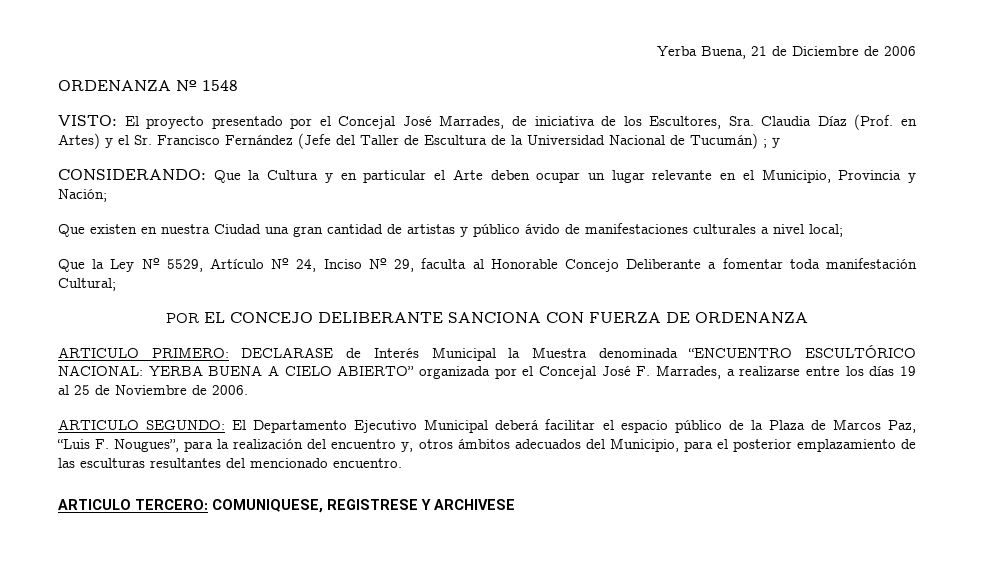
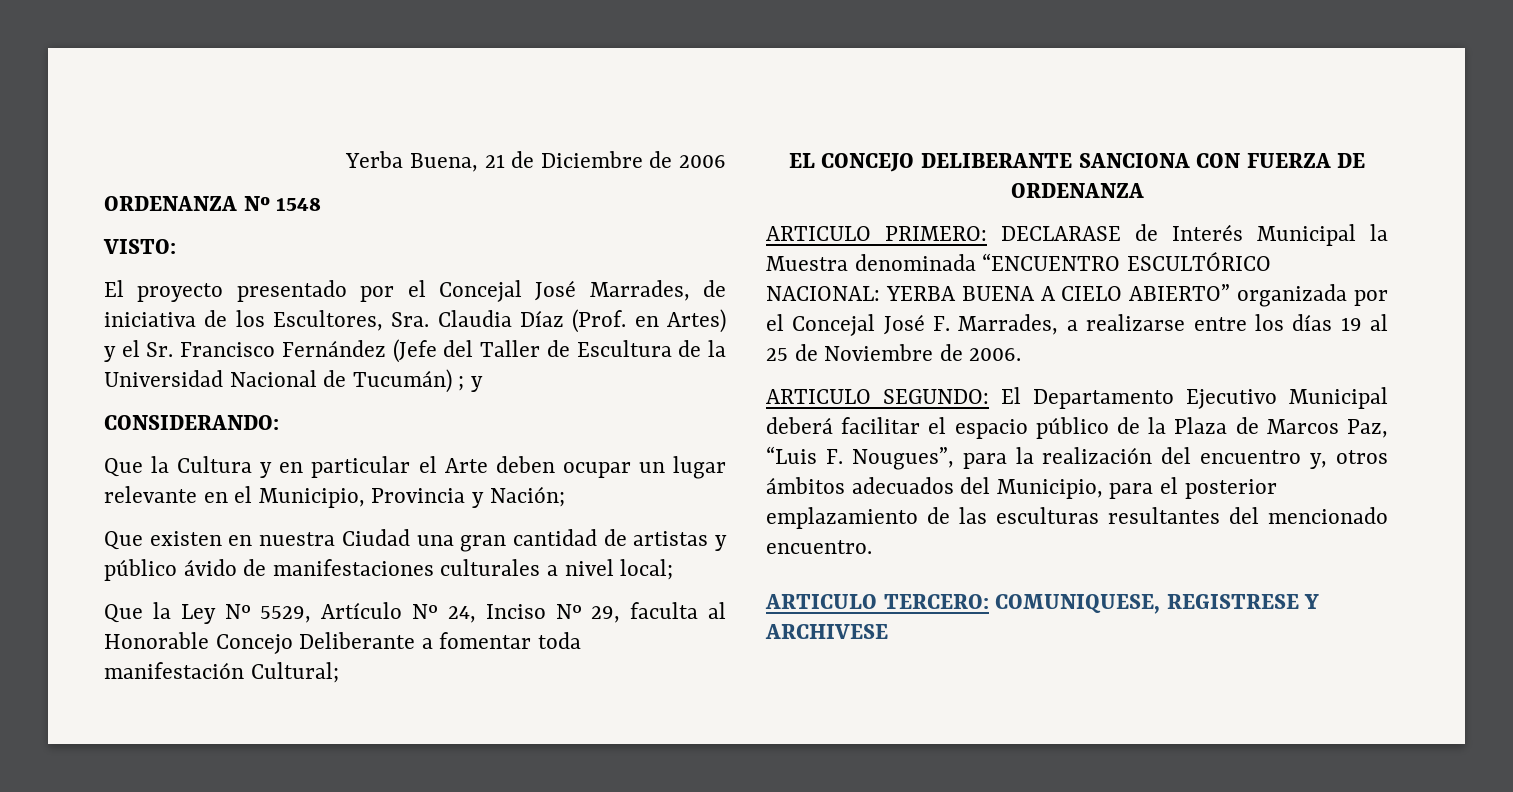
(117, 120) none -> (176, 246) //
(206, 174) none -> (279, 422) //
[166,313,199,323] POR -> (339, 672) none

